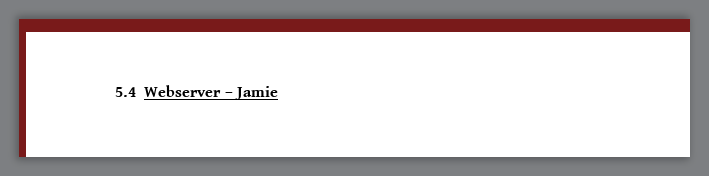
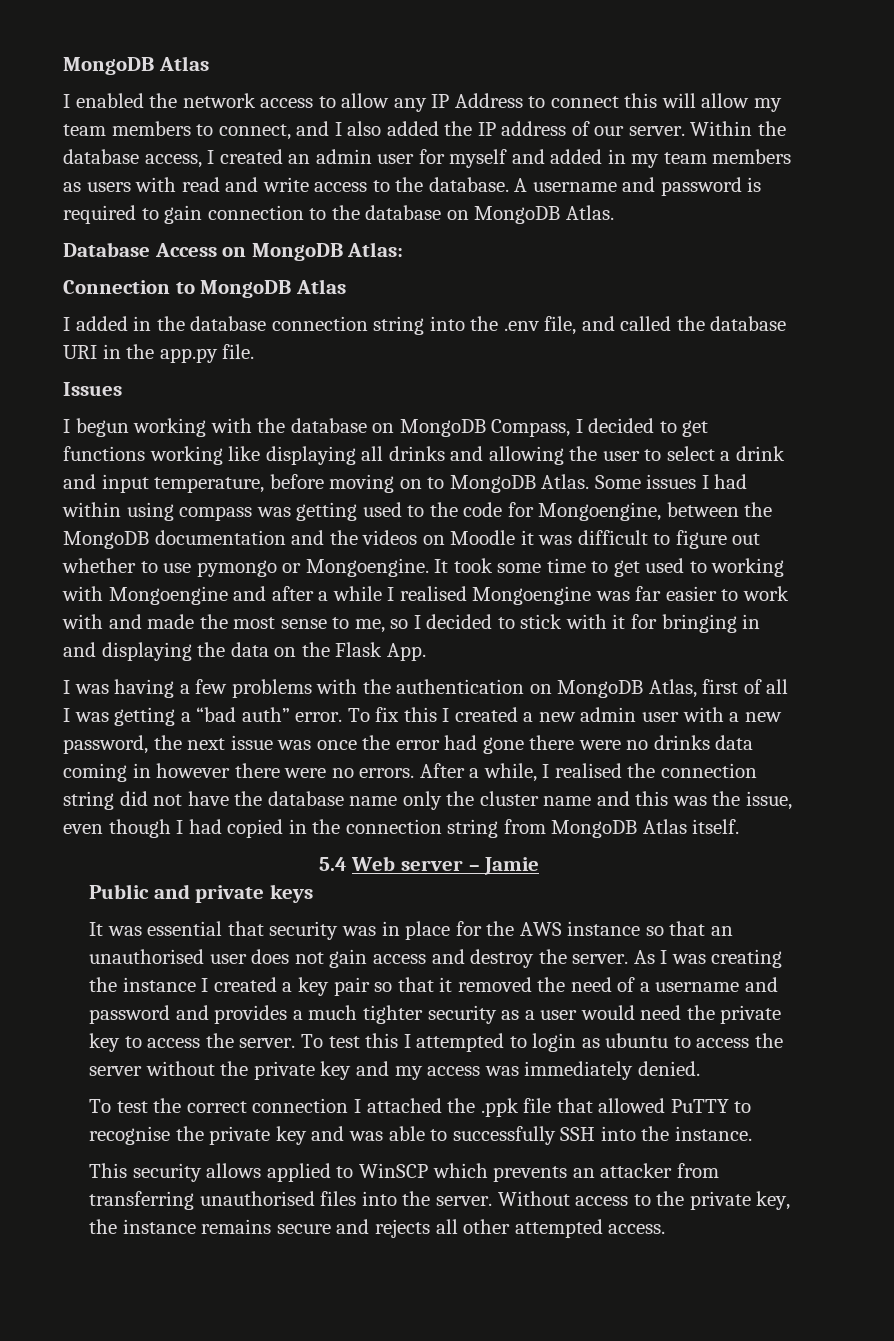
[115,85,278,100] 5.4 Webserver – Jamie -> [63,56,209,75] [63,93,783,112] [63,121,787,140] [63,149,792,168] [63,177,762,196] [63,205,614,224] [63,242,404,261] [63,279,346,298] [63,316,787,335] [63,344,255,363] [63,382,122,396] [63,418,709,437] [63,446,785,465] [63,474,748,493] [62,502,773,521] [63,530,761,549] [62,558,785,577] [62,586,789,605] [62,614,761,633] [63,642,426,661] [63,679,789,698] [63,707,782,726] [63,735,754,754] [63,763,757,782] [63,791,793,810] [63,819,740,838] [318,856,540,875] [89,884,313,903] [89,921,733,940] [89,949,783,968] [89,977,778,996] [89,1005,782,1024] [89,1033,783,1052] [89,1061,700,1080] [89,1098,752,1117] [89,1126,752,1145] [89,1163,719,1182] [89,1191,791,1210] [89,1219,666,1238] MongoDB Atlas // I enabled the network access to allow any IP Address to connect this will allow my team members to connect, and I also added the IP address of our server. Within the database access, I created an admin user for myself and added in my team members as users with read and write access to the database. A username and password is required to gain connection to the database on MongoDB Atlas. // Database Access on MongoDB Atlas: // Connection to MongoDB Atlas // I added in the database connection string into the .env file, and called the database URI in the app.py file. // Issues // I begun working with the database on MongoDB Compass, I decided to get functions working like displaying all drinks and allowing the user to select a drink and input temperature, before moving on to MongoDB Atlas. Some issues I had within using compass was getting used to the code for Mongoengine, between the MongoDB documentation and the videos on Moodle it was difficult to figure out whether to use pymongo or Mongoengine. It took some time to get used to working with Mongoengine and after a while I realised Mongoengine was far easier to work with and made the most sense to me, so I decided to stick with it for bringing in and displaying the data on the Flask App. // I was having a few problems with the authentication on MongoDB Atlas, first of all I was getting a “bad auth” error. To fix this I created a new admin user with a new password, the next issue was once the error had gone there were no drinks data coming in however there were no errors. After a while, I realised the connection string did not have the database name only the cluster name and this was the issue, even though I had copied in the connection string from MongoDB Atlas itself. // 5.4 Web server – Jamie // Public and private keys // It was essential that security was in place for the AWS instance so that an unauthorised user does not gain access and destroy the server. As I was creating the instance I created a key pair so that it removed the need of a username and password and provides a much tighter security as a user would need the private key to access the server. To test this I attempted to login as ubuntu to access the server without the private key and my access was immediately denied. // To test the correct connection I attached the .ppk file that allowed PuTTY to recognise the private key and was able to successfully SSH into the instance. // This security allows applied to WinSCP which prevents an attacker from transferring unauthorised files into the server. Without access to the private key, the instance remains secure and rejects all other attempted access.

